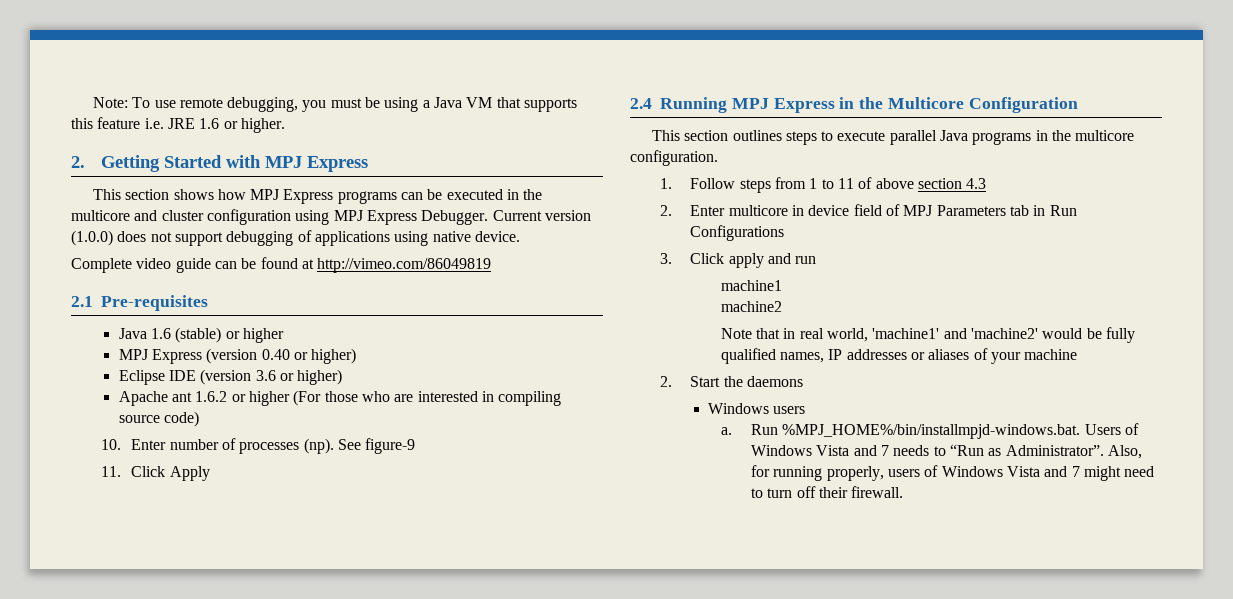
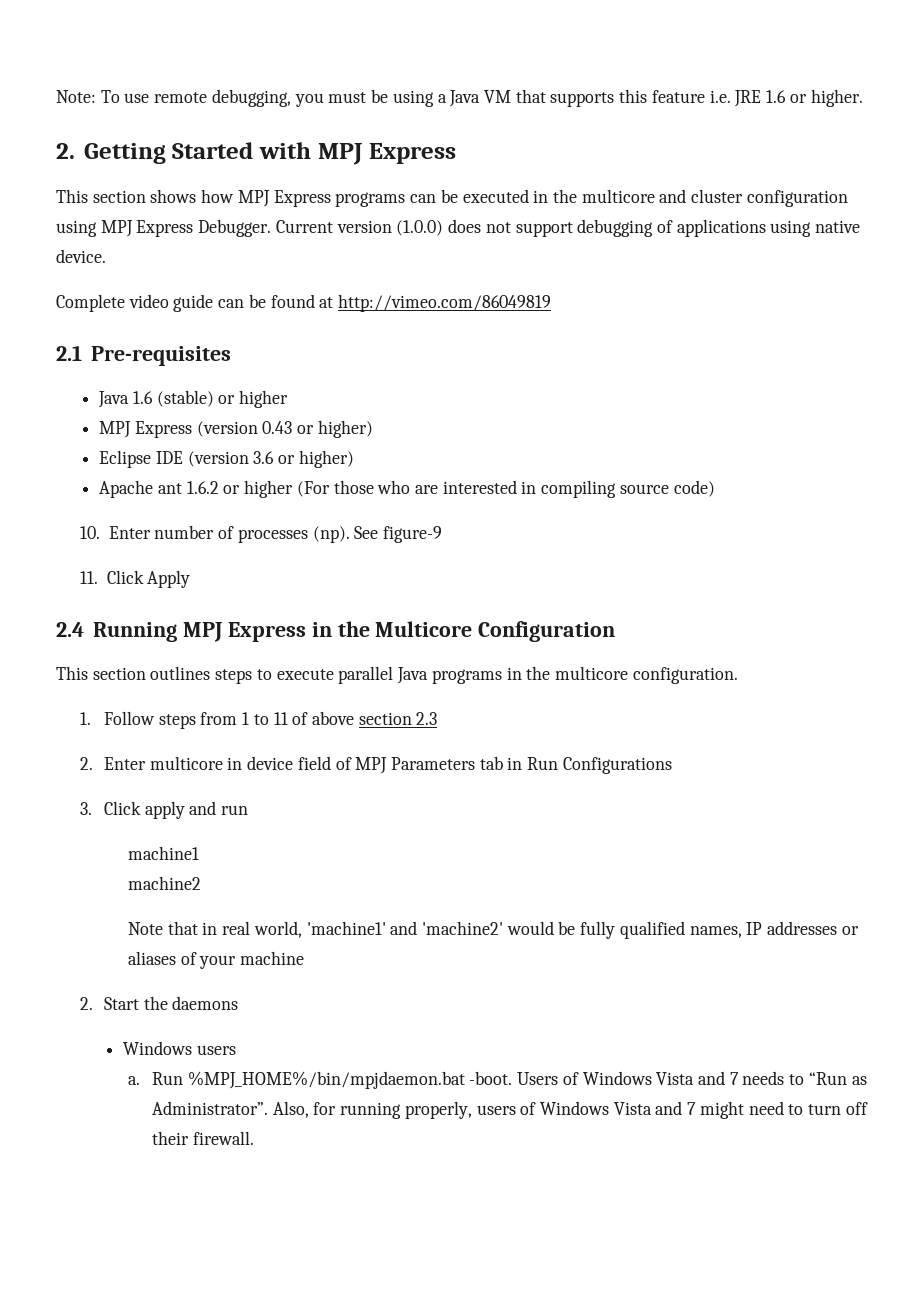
[261,349,290,360] 0.40 -> [262,421,293,434] 0.43
[966,178,987,189] 4.3 -> [416,712,438,725] 2.3
[782,424,1081,439] %MPJ_HOME%/bin/installmpjd-windows.bat. -> [187,1071,513,1089] %MPJ_HOME%/bin/mpjdaemon.bat -boot.

